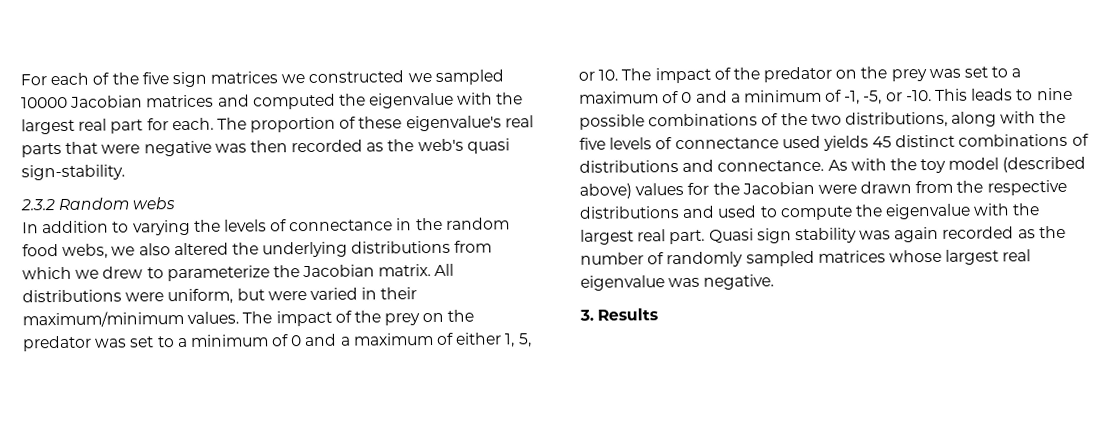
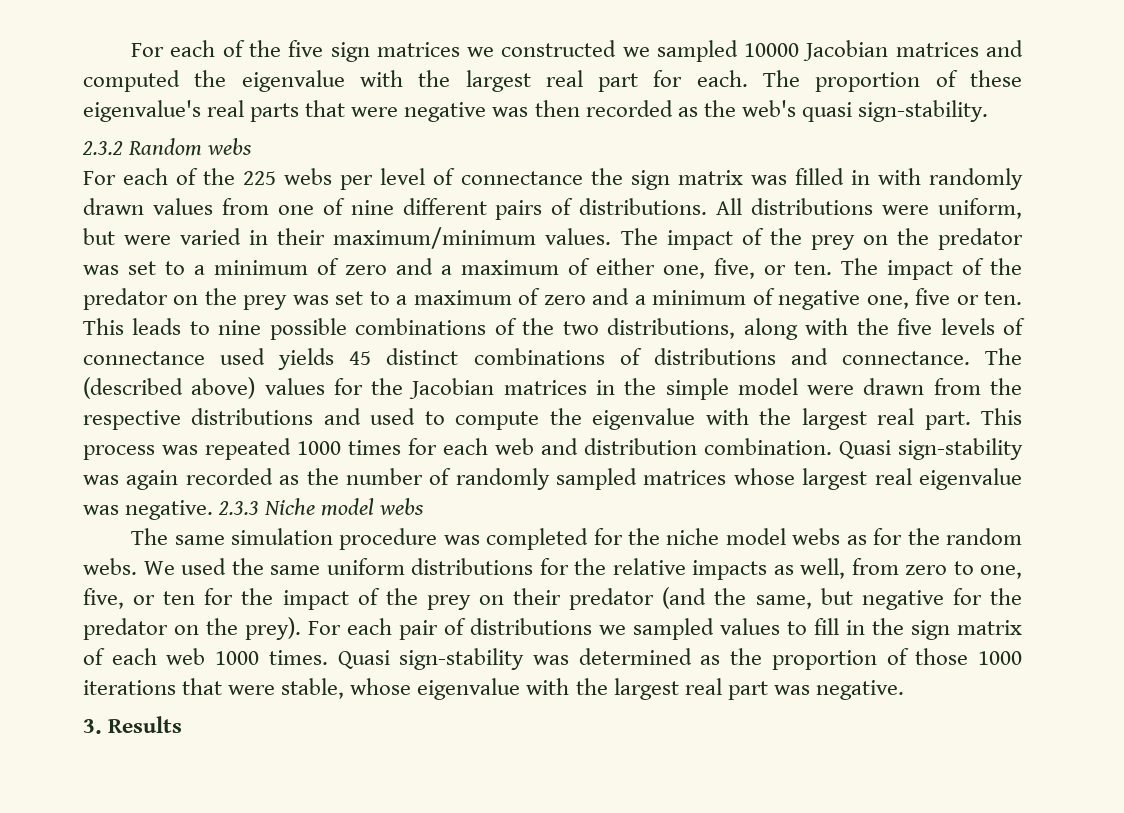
[22,217,510,236] [22,240,493,259] [22,264,432,282] In addition to varying the levels of connectance in the random food webs, we also altered the underlying distributions from which we drew to parameterize the Jacobian matrix. -> [83,168,1023,190] [83,198,708,220] For each of the 225 webs per level of connectance the sign matrix was filled in with randomly drawn values from one of nine different pairs of distributions.
[290,335,303,347] 0 -> [345,265,387,275] zero
[504,333,532,348] [578,69,619,81] 1, 5, or 10. -> [663,258,832,279] one, five, or ten.
[681,91,693,104] 0 -> [543,295,586,305] zero
[844,90,932,105] -1, -5, or -10. -> [778,288,1023,310] negative one, five or ten.
[827,157,1000,174] As with the toy model -> [985,348,1023,365] The
(815, 188) none -> [503,378,798,400] matrices in the simple model
[708,227,857,244] Quasi sign stability -> [980,408,1022,425] [83,438,1023,460] This process was repeated 1000 times for each web and distribution combination. Quasi sign-stability
(775, 282) none -> [218,498,425,516] [131,528,1022,550] [83,558,1022,580] [83,587,1022,610] [83,617,1022,640] [83,648,1022,670] [83,678,904,700] 2.3.3 Niche model webs // The same simulation procedure was completed for the niche model webs as for the random webs. We used the same uniform distributions for the relative impacts as well, from zero to one, five, or ten for the impact of the prey on their predator (and the same, but negative for the predator on the prey). For each pair of distributions we sampled values to fill in the sign matrix of each web 1000 times. Quasi sign-stability was determined as the proportion of those 1000 iterations that were stable, whose eigenvalue with the largest real part was negative.

